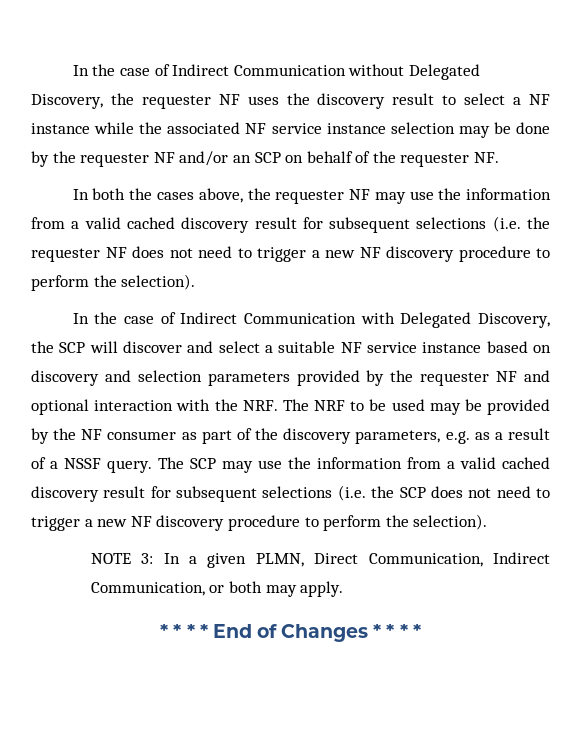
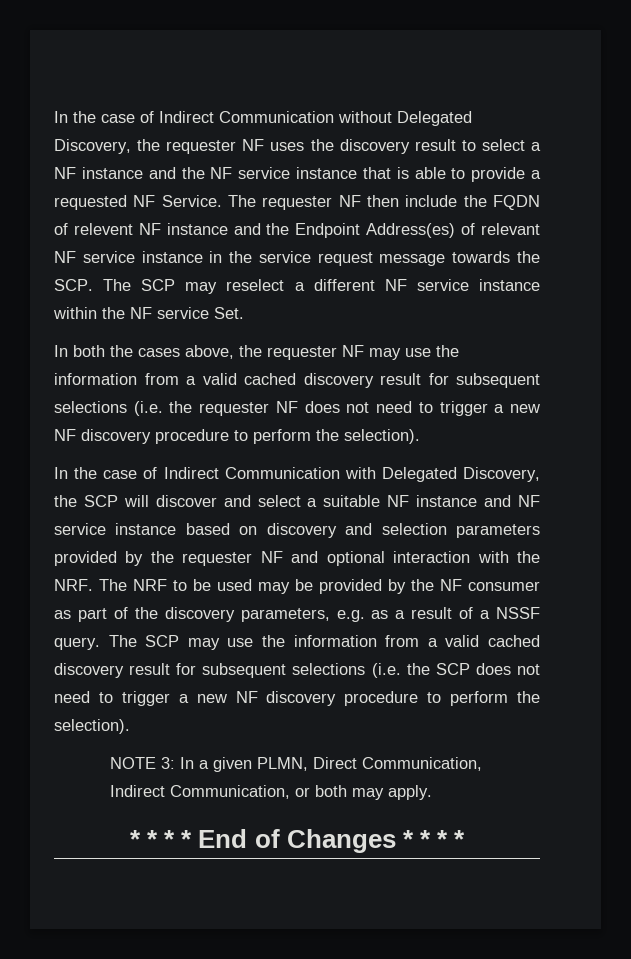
[94,122,551,138] [31,151,500,167] while the associated NF service instance selection may be done by the requester NF and/or an SCP on behalf of the requester NF. -> [148,167,541,182] [54,195,540,210] [54,223,540,238] [54,251,540,266] [54,279,540,294] [53,307,244,319] and the NF service instance that is able to provide a requested NF Service. The requester NF then include the FQDN of relevent NF instance and the Endpoint Address(es) of relevant NF service instance in the service request message towards the SCP. The SCP may reselect a different NF service instance within the NF service Set.
(362, 347) none -> [416,495,541,507] instance and NF

